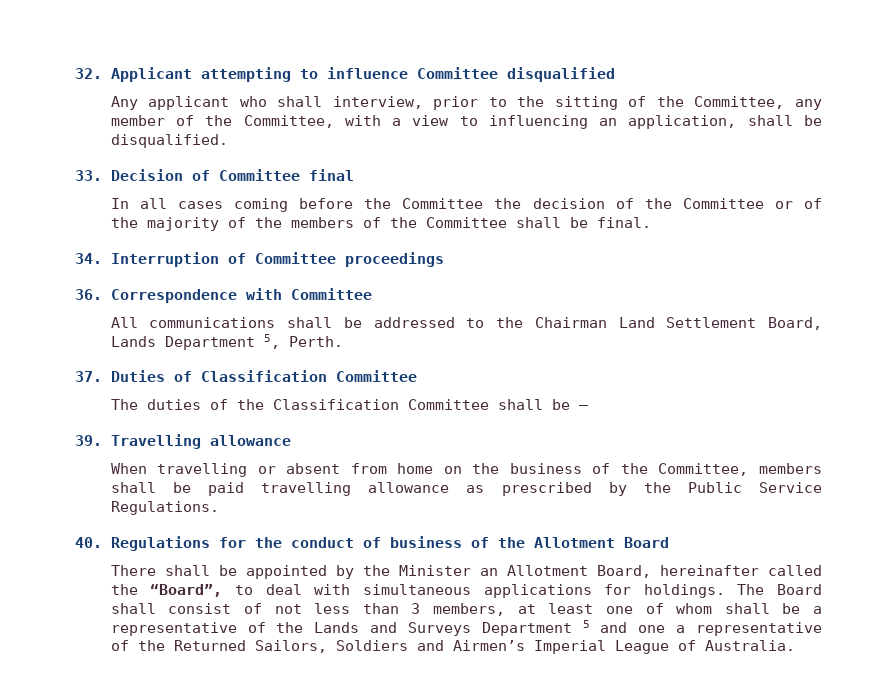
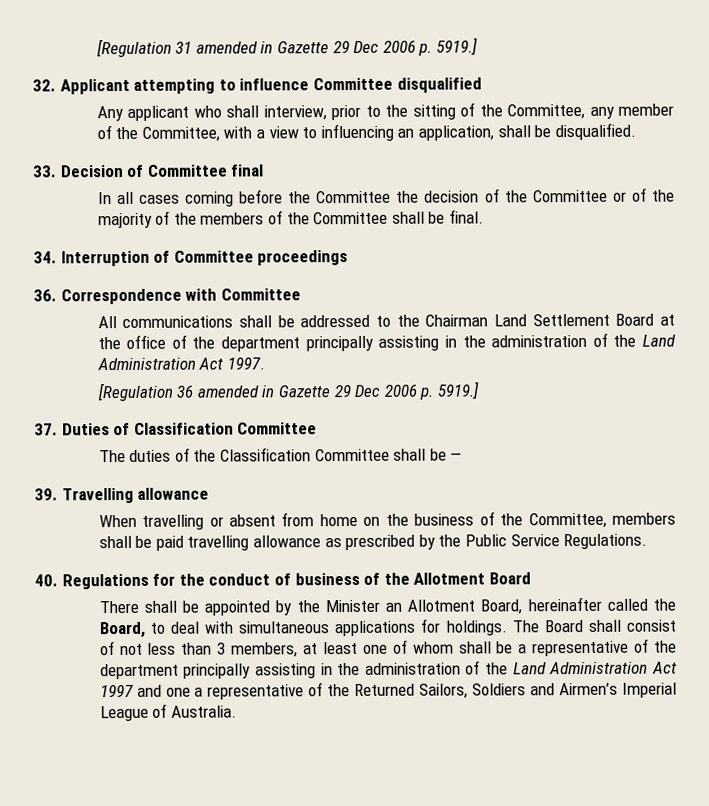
(75, 73) none -> [95,37,478,58] [Regulation 31 amended in Gazette 29 Dec 2006 p. 5919.] //
[768,317,822,330] [110,334,343,350] Board, Lands Department 5, Perth. -> [615,313,675,326] [97,332,676,352] [96,357,265,371] [96,381,479,402] Board at the office of the department principally assisting in the administration of the Land Administration Act 1997. // [Regulation 36 amended in Gazette 29 Dec 2006 p. 5919.]
[150,584,223,597] “Board”, -> [98,621,146,639] Board,
[314,620,590,636] Lands and Surveys Department 5 -> [99,660,677,680] [99,684,134,698] department principally assisting in the administration of the Land Administration Act 1997

